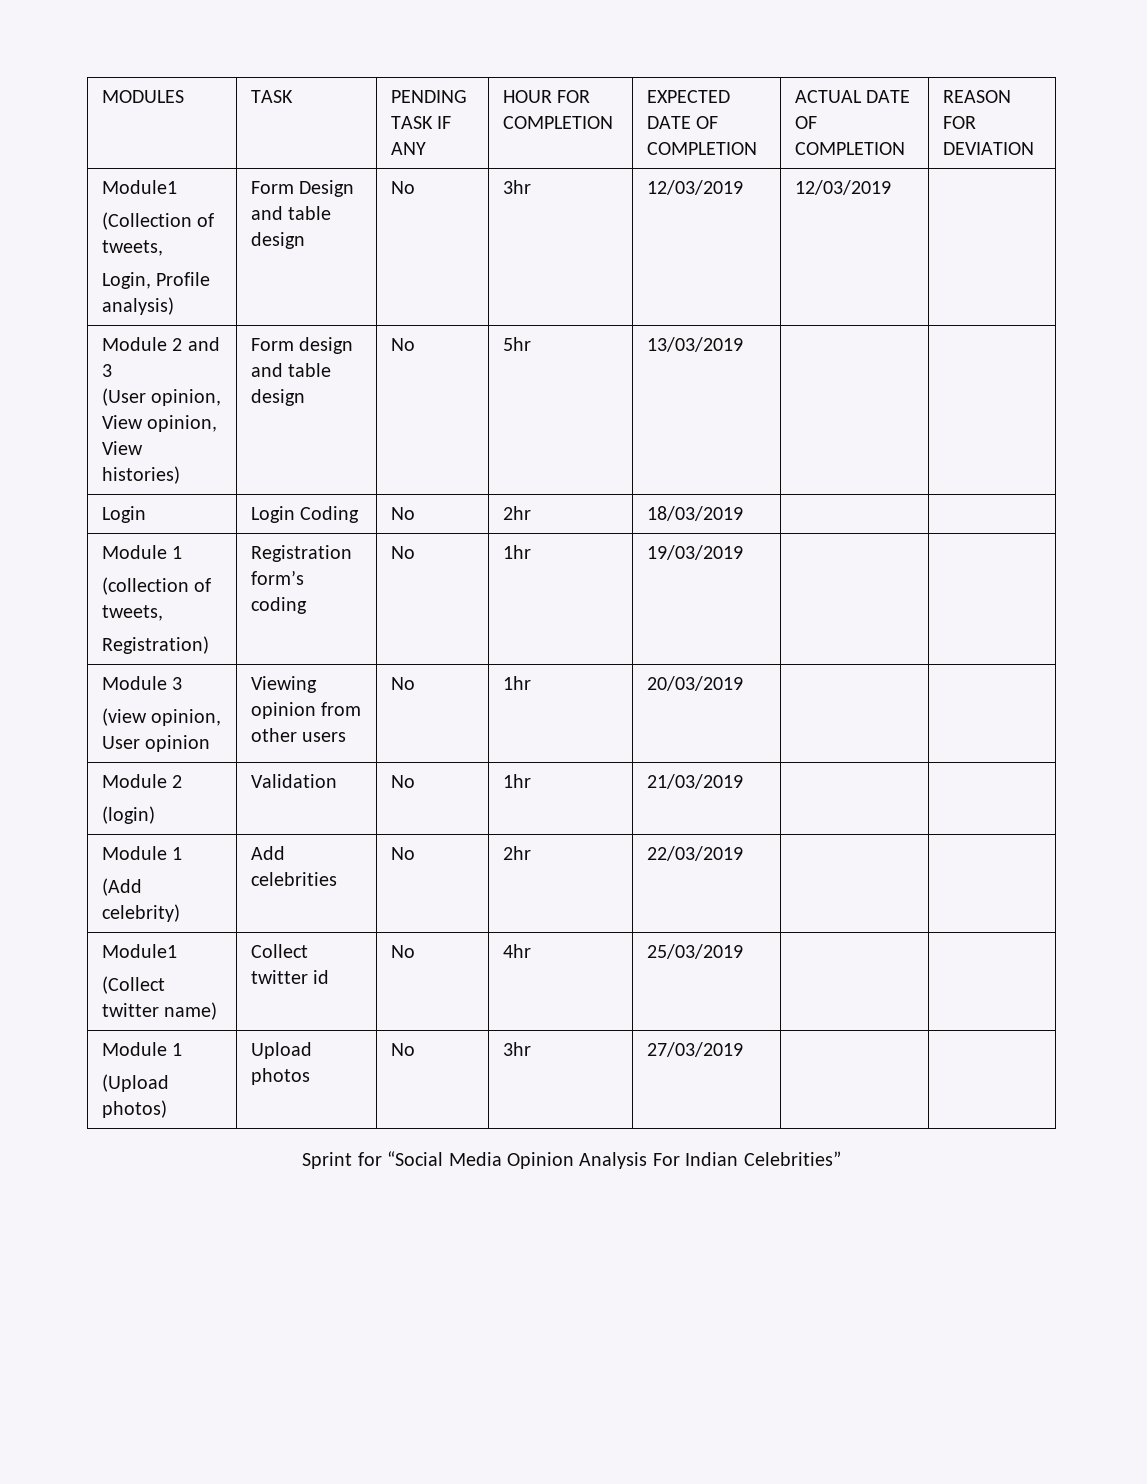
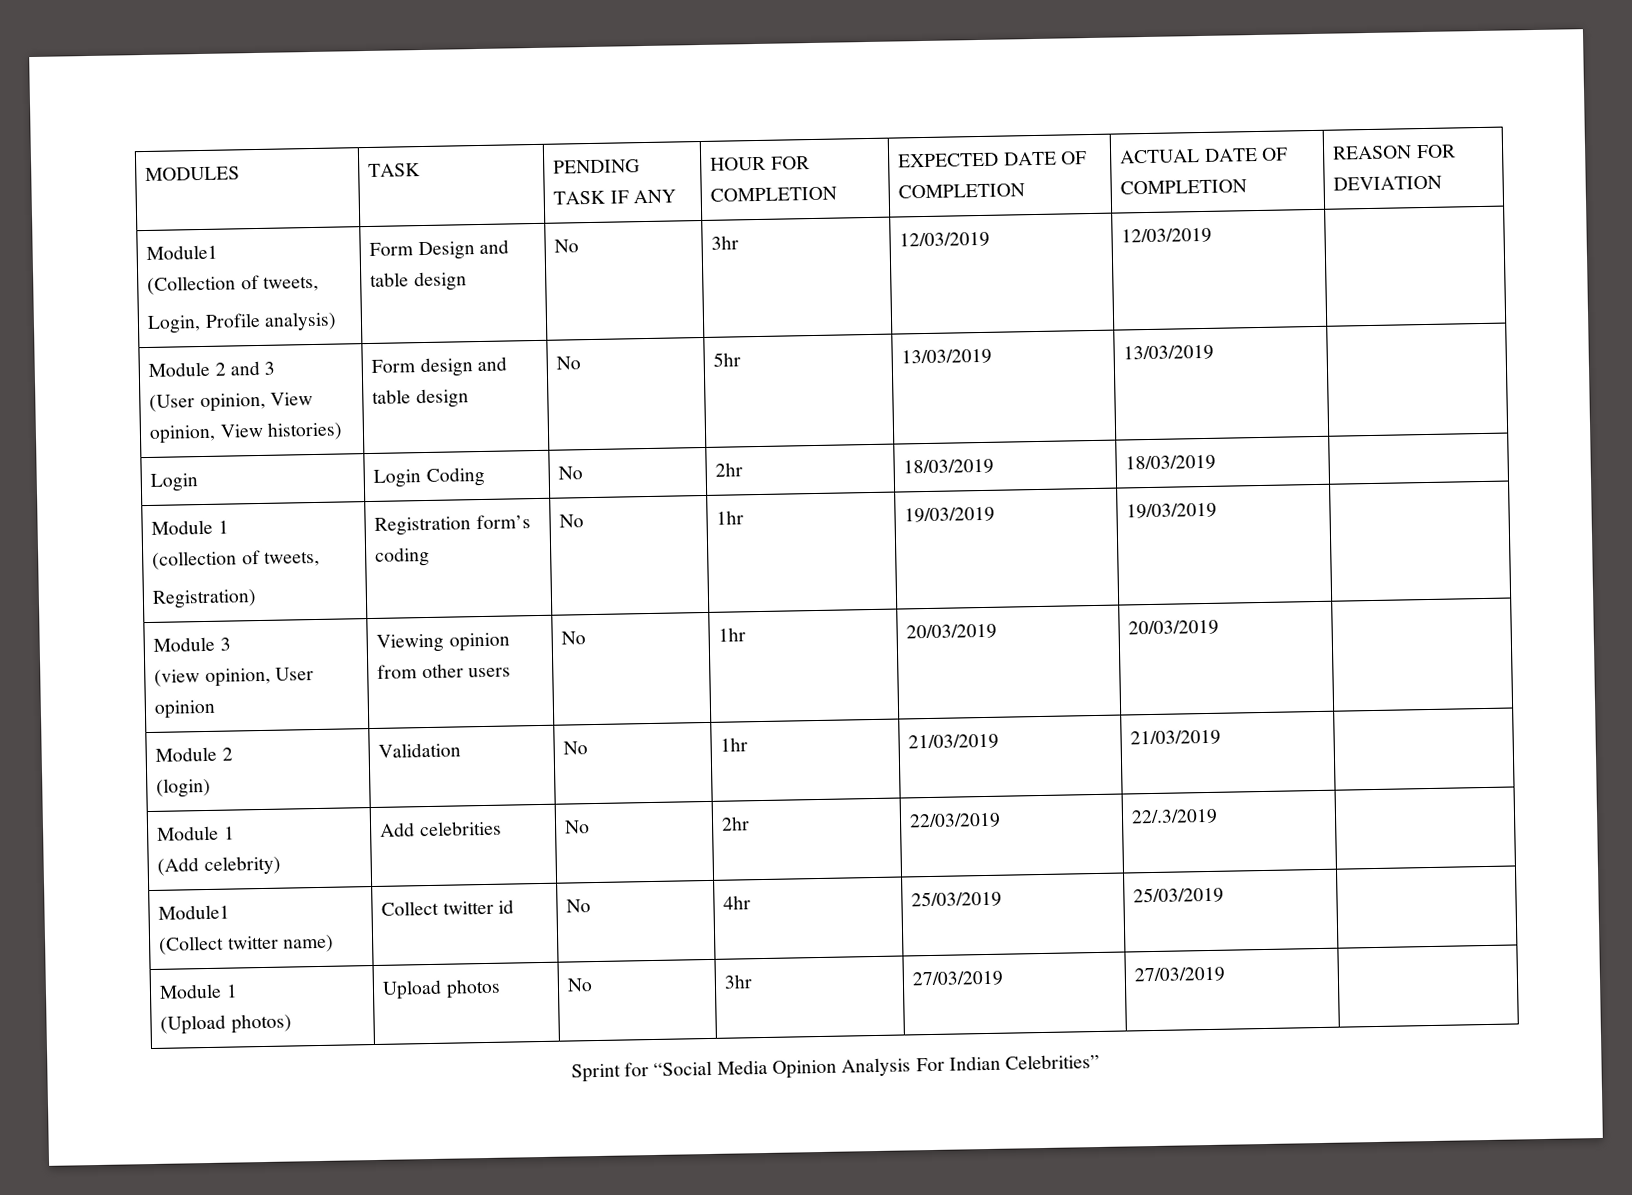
(743, 344) none -> [1123,344,1215,361] 13/03/2019
(743, 513) none -> [1125,454,1217,471] 18/03/2019
(743, 552) none -> [1126,502,1218,519] 19/03/2019
(743, 683) none -> [1128,619,1220,636] 20/03/2019
(743, 781) none -> [1130,729,1222,746] 21/03/2019
(743, 853) none -> [1131,808,1219,825] 22/.3/2019
(743, 951) none -> [1133,886,1225,904] 25/03/2019
(743, 1049) none -> [1134,966,1226,983] 27/03/2019

